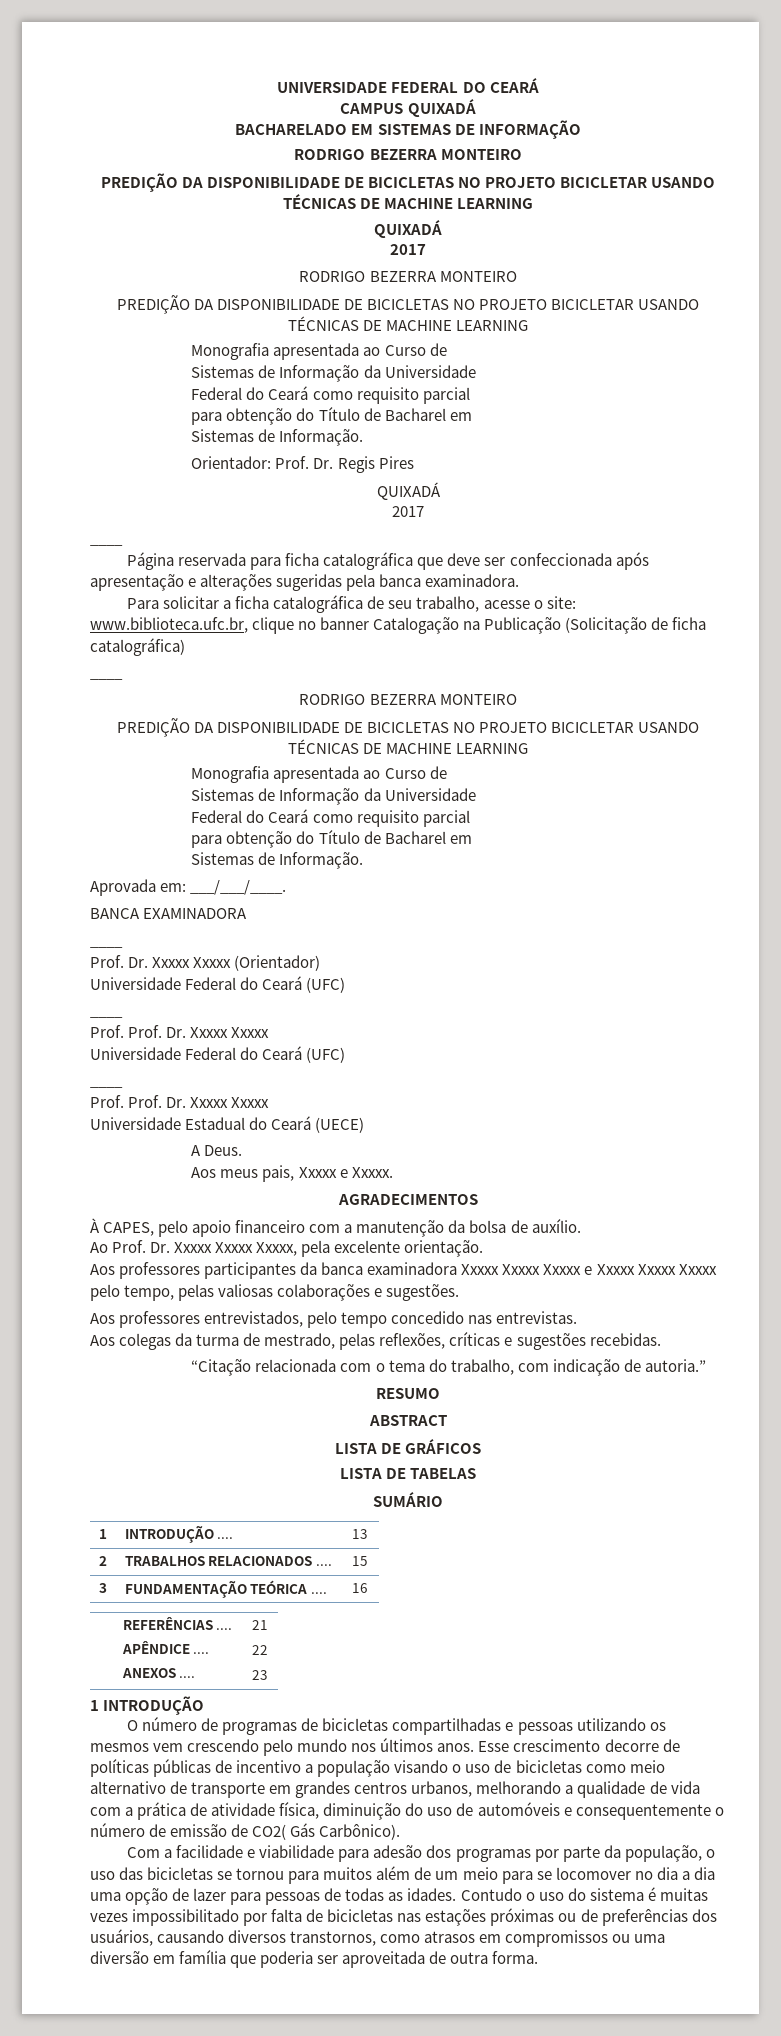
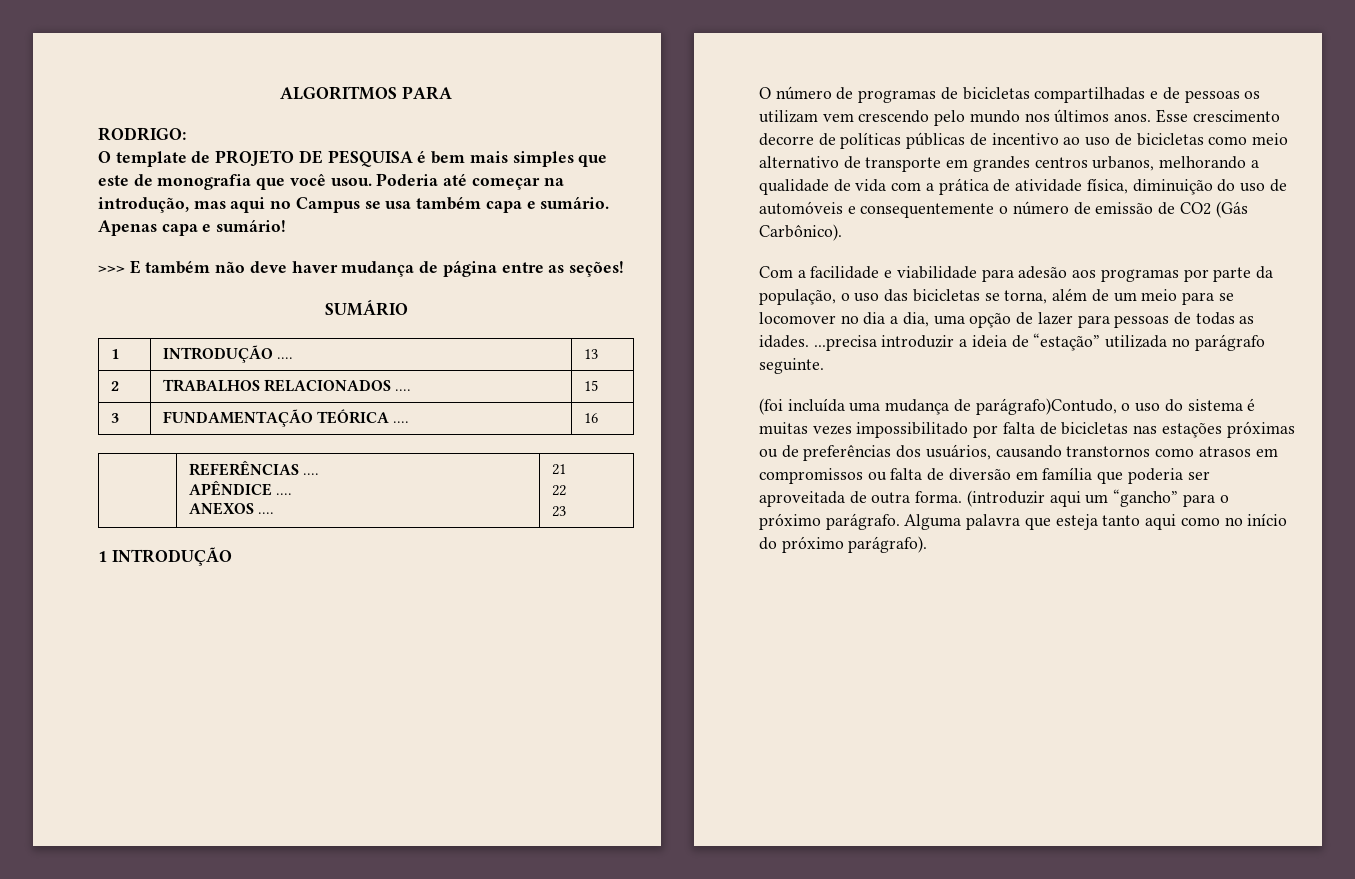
[277,78,539,93] [340,99,476,117] [235,120,581,139] [294,149,522,160] [100,173,716,192] [282,194,534,209] [374,220,442,238] [390,244,426,255] [299,271,517,282] [116,295,700,314] [287,316,529,331] [191,343,447,360] [191,365,476,382] [191,386,470,404] [191,407,472,425] [191,429,364,446] [191,456,414,473] [376,482,441,500] [392,506,424,517] [90,544,123,546] [127,552,649,570] [90,574,520,591] [127,595,576,613] [90,617,707,634] [90,638,185,656] [90,678,123,680] [299,694,517,705] [116,718,700,737] [287,739,529,754] [191,766,447,783] [191,788,476,805] [191,809,470,827] [191,830,472,848] [191,852,364,869] [90,879,287,896] [90,908,248,919] [90,946,123,948] [90,955,321,971] [90,976,346,993] [90,1016,123,1018] [90,1025,270,1038] [90,1046,346,1063] [90,1086,123,1088] [90,1095,270,1108] [90,1116,365,1133] [191,1145,243,1156] [191,1165,393,1182] [337,1194,478,1205] [90,1218,581,1237] [90,1240,484,1257] [90,1262,717,1279] [90,1284,460,1301] [90,1311,578,1328] [90,1332,661,1350] [191,1359,706,1376] [376,1388,440,1399] [368,1415,447,1426] [334,1439,482,1454] [339,1468,477,1479] UNIVERSIDADE FEDERAL DO CEARÁ // CAMPUS QUIXADÁ // BACHARELADO EM SISTEMAS DE INFORMAÇÃO // RODRIGO BEZERRA MONTEIRO // PREDIÇÃO DA DISPONIBILIDADE DE BICICLETAS NO PROJETO BICICLETAR USANDO TÉCNICAS DE MACHINE LEARNING // QUIXADÁ // 2017 // RODRIGO BEZERRA MONTEIRO // PREDIÇÃO DA DISPONIBILIDADE DE BICICLETAS NO PROJETO BICICLETAR USANDO TÉCNICAS DE MACHINE LEARNING // Monografia apresentada ao Curso de // Sistemas de Informação da Universidade // Federal do Ceará como requisito parcial // para obtenção do Título de Bacharel em // Sistemas de Informação. // Orientador: Prof. Dr. Regis Pires // QUIXADÁ // 2017 // ____ // Página reservada para ficha catalográfica que deve ser confeccionada após apresentação e alterações sugeridas pela banca examinadora. // Para solicitar a ficha catalográfica de seu trabalho, acesse o site: www.biblioteca.ufc.br, clique no banner Catalogação na Publicação (Solicitação de ficha catalográfica) // ____ // RODRIGO BEZERRA MONTEIRO // PREDIÇÃO DA DISPONIBILIDADE DE BICICLETAS NO PROJETO BICICLETAR USANDO TÉCNICAS DE MACHINE LEARNING // Monografia apresentada ao Curso de // Sistemas de Informação da Universidade // Federal do Ceará como requisito parcial // para obtenção do Título de Bacharel em // Sistemas de Informação. // Aprovada em: ___/___/____. // BANCA EXAMINADORA // ____ // Prof. Dr. Xxxxx Xxxxx (Orientador) // Universidade Federal do Ceará (UFC) // ____ // Prof. Prof. Dr. Xxxxx Xxxxx // Universidade Federal do Ceará (UFC) // ____ // Prof. Prof. Dr. Xxxxx Xxxxx // Universidade Estadual do Ceará (UECE) // A Deus. // Aos meus pais, Xxxxx e Xxxxx. // AGRADECIMENTOS // À CAPES, pelo apoio financeiro com a manutenção da bolsa de auxílio. // Ao Prof. Dr. Xxxxx Xxxxx Xxxxx, pela excelente orientação. // Aos professores participantes da banca examinadora Xxxxx Xxxxx Xxxxx e Xxxxx Xxxxx Xxxxx pelo tempo, pelas valiosas colaborações e sugestões. // Aos professores entrevistados, pelo tempo concedido nas entrevistas. // Aos colegas da turma de mestrado, pelas reflexões, críticas e sugestões recebidas. // “Citação relacionada com o tema do trabalho, com indicação de autoria.” // RESUMO // ABSTRACT // LISTA DE GRÁFICOS // LISTA DE TABELAS -> [280,86,452,100] [98,127,186,141] [98,150,608,167] [98,173,564,190] [98,196,610,213] [98,219,287,236] [98,260,624,277] ALGORITMOS PARA // RODRIGO: // O template de PROJETO DE PESQUISA é bem mais simples que este de monografia que você usou. Poderia até começar na introdução, mas aqui no Campus se usa também capa e sumário. Apenas capa e sumário! // >>> E também não deve haver mudança de página entre as seções!
[517,1718,666,1735] [90,1743,149,1752] pessoas utilizando os mesmos -> [1162,87,1261,103] [759,110,818,123] de pessoas os utilizam
[305,1760,462,1777] a população visando o -> [1063,137,1081,145] ao
[252,1823,316,1840] CO2( Gás -> [1179,201,1248,218] CO2 (Gás
[426,1845,452,1858] dos -> [1072,270,1097,278] aos
[236,1867,373,1884] tornou para muitos -> [1004,290,1048,304] torna,
[693,1867,715,1880] dia -> [902,312,929,327] dia,
[460,1888,522,1901] Contudo -> [813,333,1265,351] [759,358,824,374] [759,398,1117,415] ...precisa introduzir a ideia de “estação” utilizada no parágrafo seguinte. // (foi incluída uma mudança de parágrafo)Contudo,
[228,1930,377,1946] diversos transtornos, -> [1066,446,1151,457] transtornos
[634,1934,666,1943] uma -> [890,468,945,481] falta de
(539, 1957) none -> [966,489,1229,507] [759,513,1288,530] [759,536,928,553] (introduzir aqui um “gancho” para o próximo parágrafo. Alguma palavra que esteja tanto aqui como no início do próximo parágrafo).

